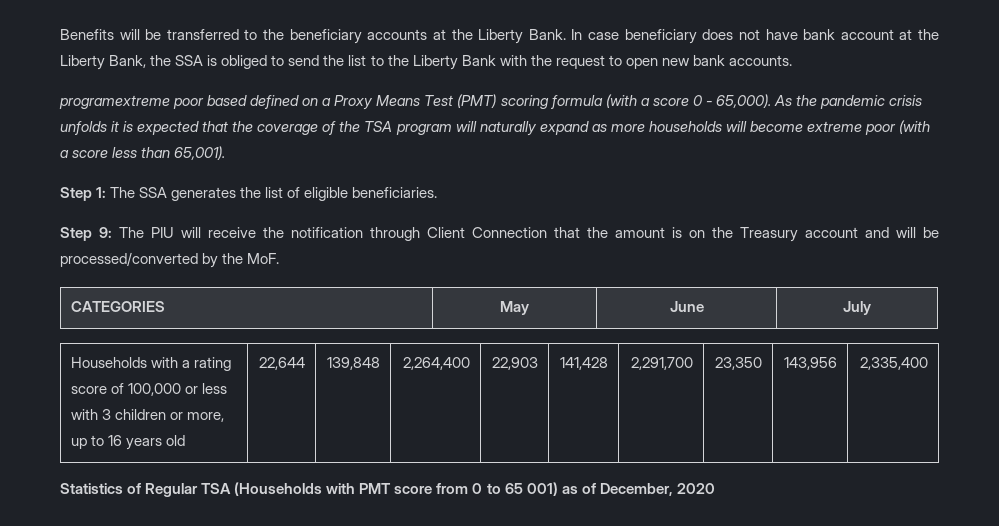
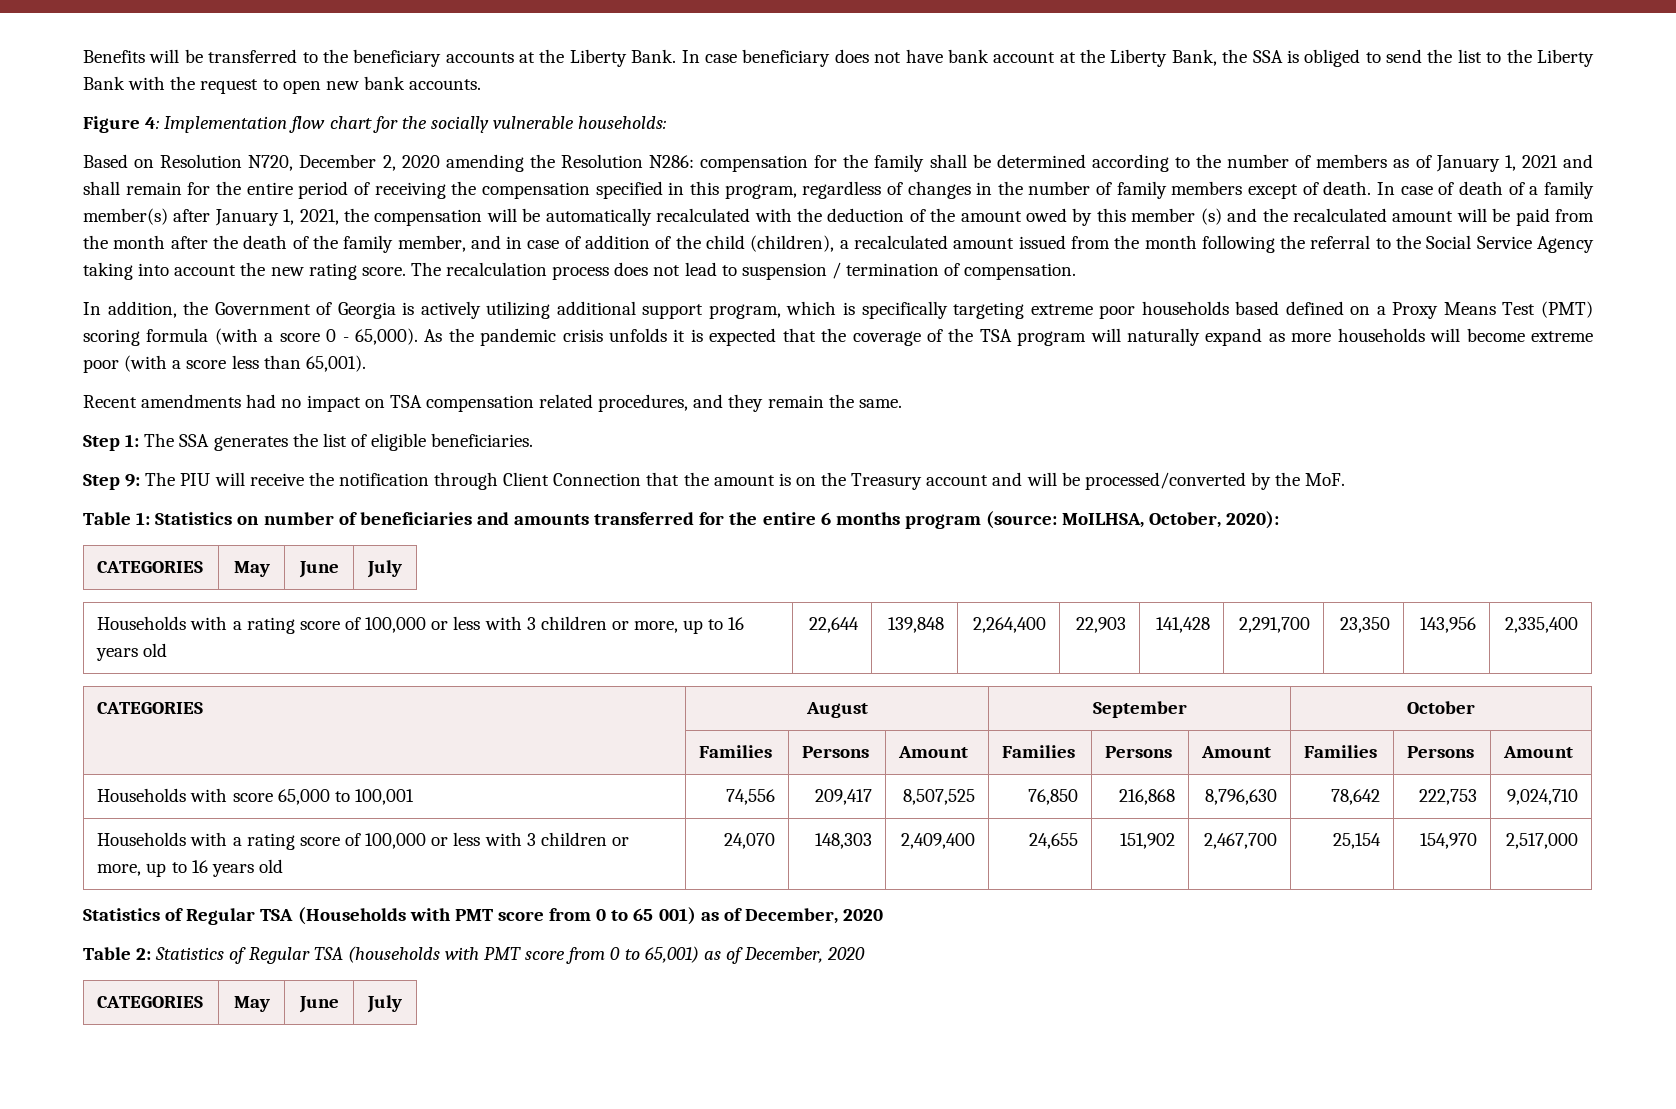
[59,95,205,109] programextreme poor -> [83,116,667,133] [83,154,1594,172] [83,181,1594,199] [83,208,1595,226] [83,235,1594,253] [83,262,1077,280] [83,301,1229,319] Figure 4: Implementation flow chart for the socially vulnerable households: // Based on Resolution N720, December 2, 2020 amending the Resolution N286: compensation for the family shall be determined according to the number of members as of January 1, 2021 and shall remain for the entire period of receiving the compensation specified in this program, regardless of changes in the number of family members except of death. In case of death of a family member(s) after January 1, 2021, the compensation will be automatically recalculated with the deduction of the amount owed by this member (s) and the recalculated amount will be paid from the month after the death of the family member, and in case of addition of the child (children), a recalculated amount issued from the month following the referral to the Social Service Agency taking into account the new rating score. The recalculation process does not lead to suspension / termination of compensation. // In addition, the Government of Georgia is actively utilizing additional support program, which is specifically targeting extreme poor households
(226, 153) none -> [83,394,902,412] // Recent amendments had no impact on TSA compensation related procedures, and they remain the same.
(280, 258) none -> [83,511,1280,529] // Table 1: Statistics on number of beneficiaries and amounts transferred for the entire 6 months program (source: MoILHSA, October, 2020):
(929, 363) none -> [97,702,204,714] [805,702,868,718] [1092,701,1187,718] [1407,701,1475,714] [699,745,773,758] [802,746,870,758] [898,746,969,758] [1002,745,1076,758] [1105,746,1173,758] [1201,746,1272,758] [1304,745,1378,758] [1407,746,1475,758] [1503,746,1574,758] [97,788,414,805] [725,789,775,805] [814,789,872,805] [902,789,975,805] [1027,789,1078,805] [1118,789,1175,805] [1204,789,1277,805] [1330,789,1380,805] [1418,789,1477,805] [1506,789,1578,805] [97,832,629,850] [97,859,283,877] [723,833,775,849] [814,833,872,849] [900,833,975,849] [1028,833,1078,849] [1119,833,1175,849] [1203,833,1277,849] [1332,833,1381,849] [1419,833,1477,849] [1505,833,1578,849] // CATEGORIES | August | September | October // | Families | Persons | Amount | Families | Persons | Amount | Families | Persons | Amount // Households with score 65,000 to 100,001 | 74,556 | 209,417 | 8,507,525 | 76,850 | 216,868 | 8,796,630 | 78,642 | 222,753 | 9,024,710 // Households with a rating score of 100,000 or less with 3 children or more, up to 16 years old | 24,070 | 148,303 | 2,409,400 | 24,655 | 151,902 | 2,467,700 | 25,154 | 154,970 | 2,517,000
(715, 488) none -> [83,946,866,964] [97,996,204,1008] [233,996,270,1012] [298,996,339,1013] [367,995,402,1013] // Table 2: Statistics of Regular TSA (households with PMT score from 0 to 65,001) as of December, 2020 // CATEGORIES | May | June | July

